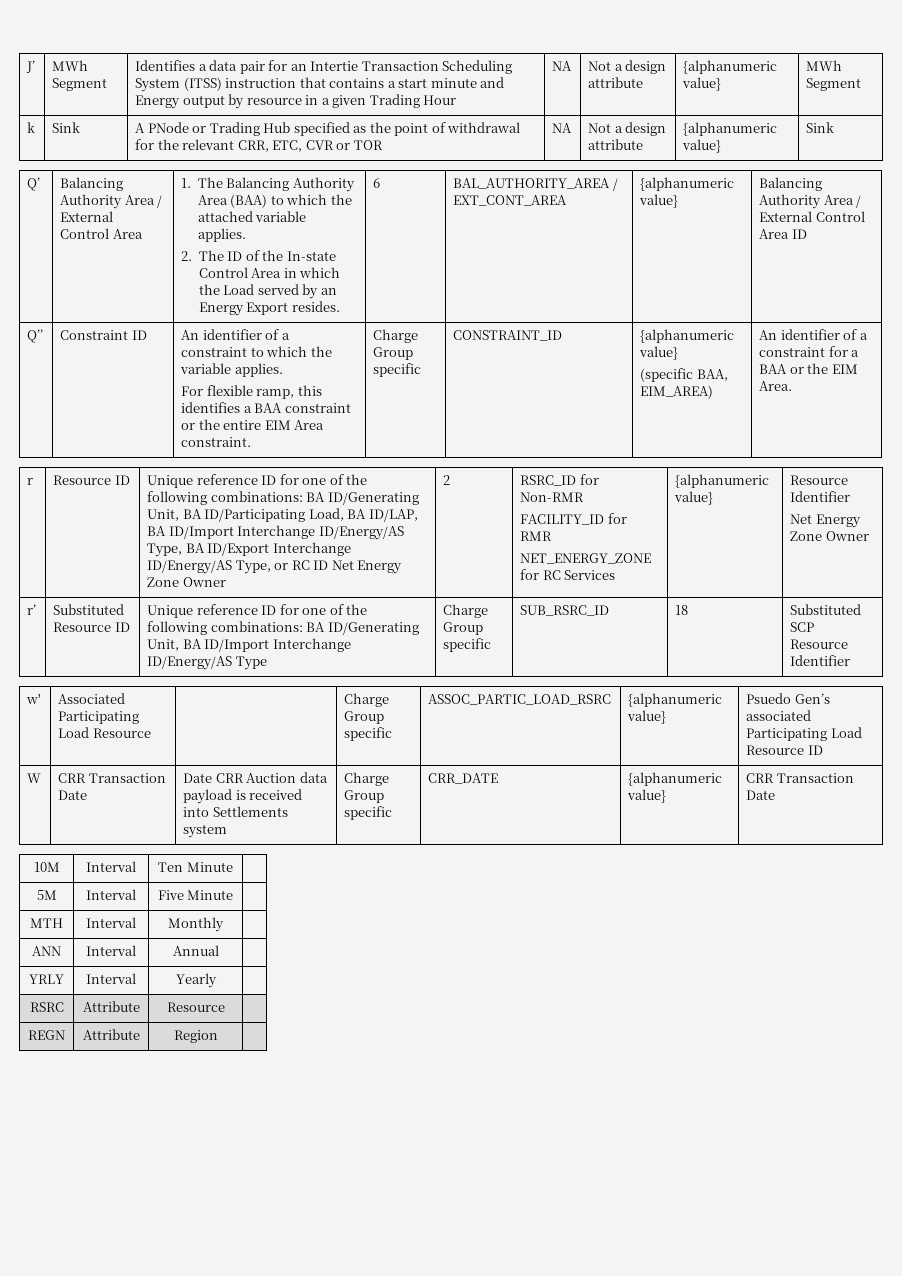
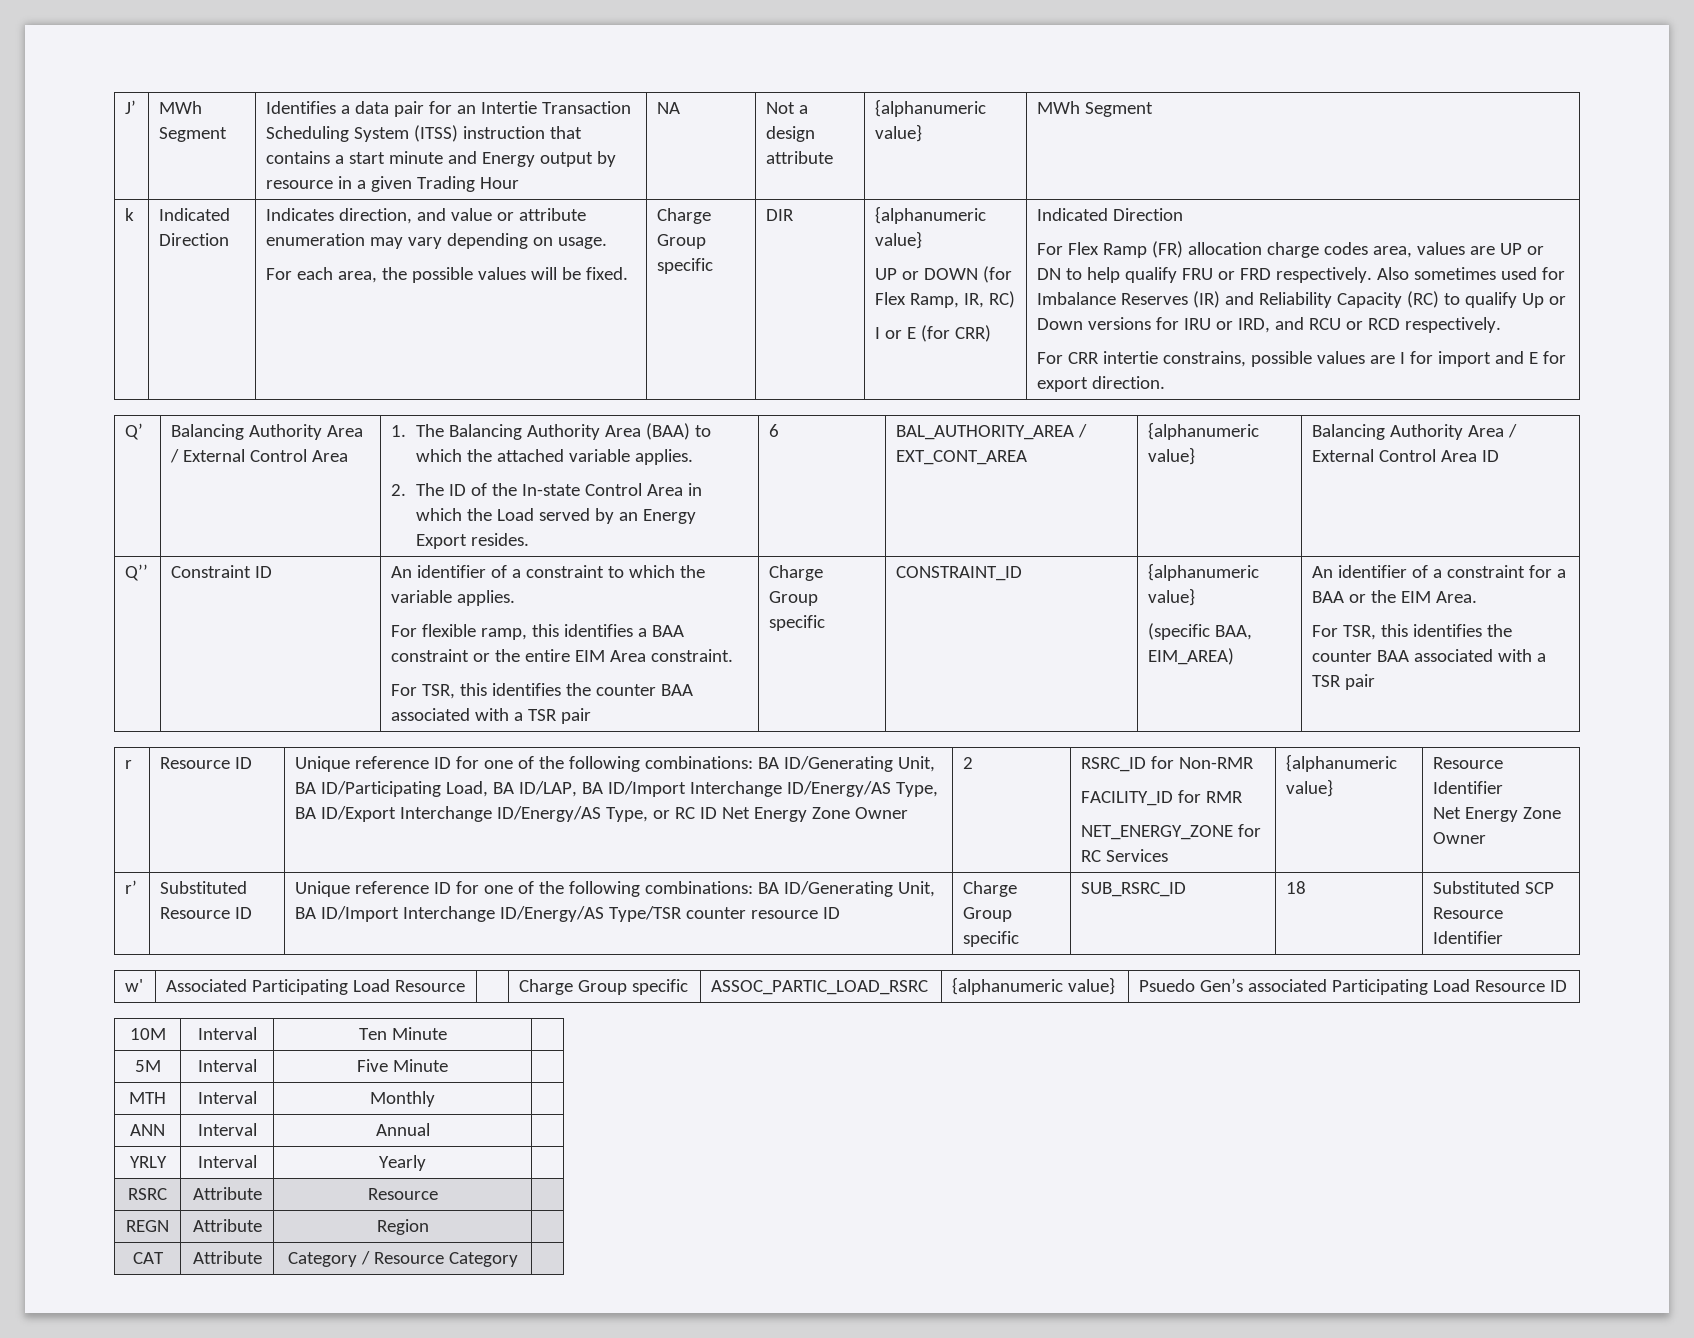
[52,122,81,133] [135,122,521,136] [135,139,383,152] [552,123,573,133] [588,122,667,136] [588,139,644,150] [683,122,778,136] [682,139,722,153] [806,122,835,133] Sink | A PNode or Trading Hub specified as the point of withdrawal for the relevant CRR, ETC, CVR or TOR | NA | Not a design attribute | {alphanumeric value} | Sink -> [159,208,231,221] [159,233,230,246] [266,208,587,224] [266,233,608,249] [266,267,629,283] [657,208,712,224] [657,234,707,249] [657,258,714,274] [766,209,795,221] [875,206,987,224] [875,231,923,249] [875,266,1013,283] [875,291,1016,308] [875,325,992,342] [1037,208,1184,221] [1037,241,1545,258] [1037,267,1566,283] [1037,291,1567,308] [1037,317,1502,333] [1037,351,1567,367] [1037,376,1166,392] Indicated Direction | Indicates direction, and value or attribute enumeration may vary depending on usage. // For each area, the possible values will be fixed. | Charge Group specific | DIR | {alphanumeric value} // UP or DOWN (for Flex Ramp, IR, RC) // I or E (for CRR) | Indicated Direction // For Flex Ramp (FR) allocation charge codes area, values are UP or DN to help qualify FRU or FRD respectively. Also sometimes used for Imbalance Reserves (IR) and Reliability Capacity (RC) to qualify Up or Down versions for IRU or IRD, and RCU or RCD respectively. // For CRR intertie constrains, possible values are I for import and E for export direction.
(252, 442) none -> [391,683,694,699] [391,708,592,724] // For TSR, this identifies the counter BAA associated with a TSR pair
(793, 386) none -> [1312,624,1513,640] [1312,649,1547,662] [1312,674,1376,690] // For TSR, this identifies the counter BAA associated with a TSR pair
[235,656,267,670] Type -> [609,906,841,922] Type/TSR counter resource ID
[27,773,42,783] [58,773,166,783] [58,790,88,800] [183,772,328,783] [183,789,303,804] [183,806,288,817] [183,824,228,838] [344,772,390,786] [344,790,385,803] [344,806,393,820] [428,773,499,784] [628,772,723,786] [627,789,667,803] [746,773,854,783] [746,790,776,800] // W | CRR Transaction Date | Date CRR Auction data payload is received into Settlements system | Charge Group specific | CRR_DATE | {alphanumeric value} | CRR Transaction Date -> (1568, 986) none
(218, 1036) none -> [132,1252,164,1264] [192,1251,262,1264] [287,1251,518,1267] // CAT | Attribute | Category / Resource Category |

